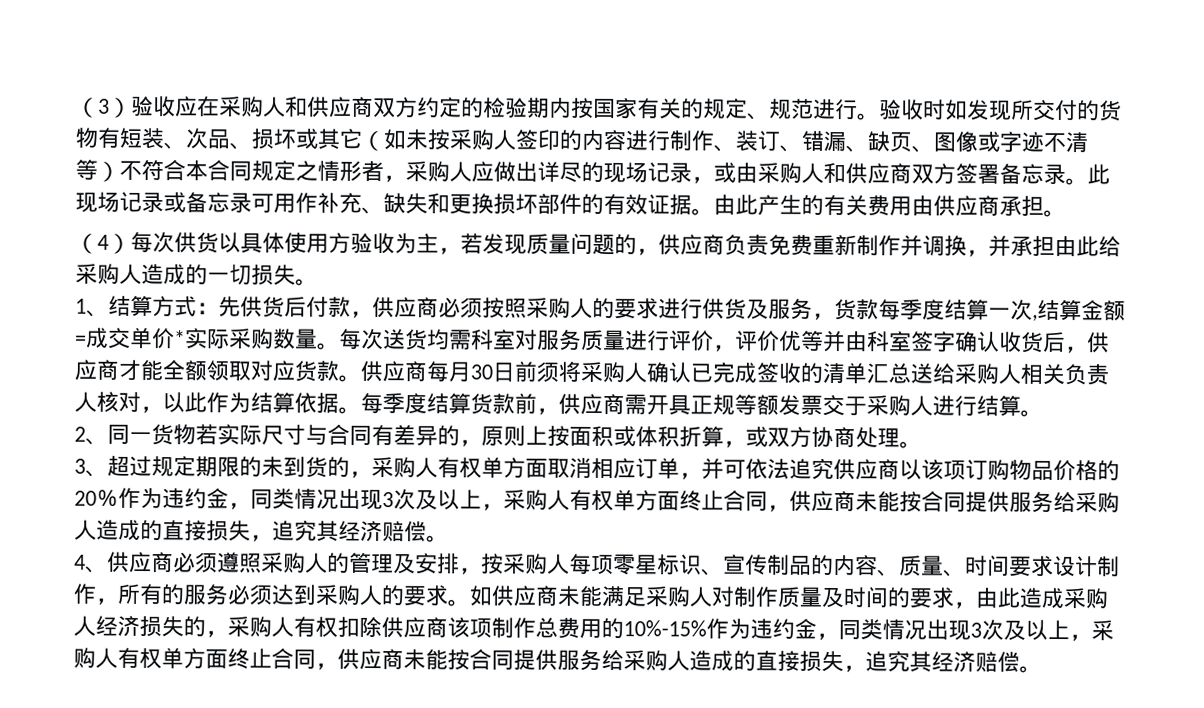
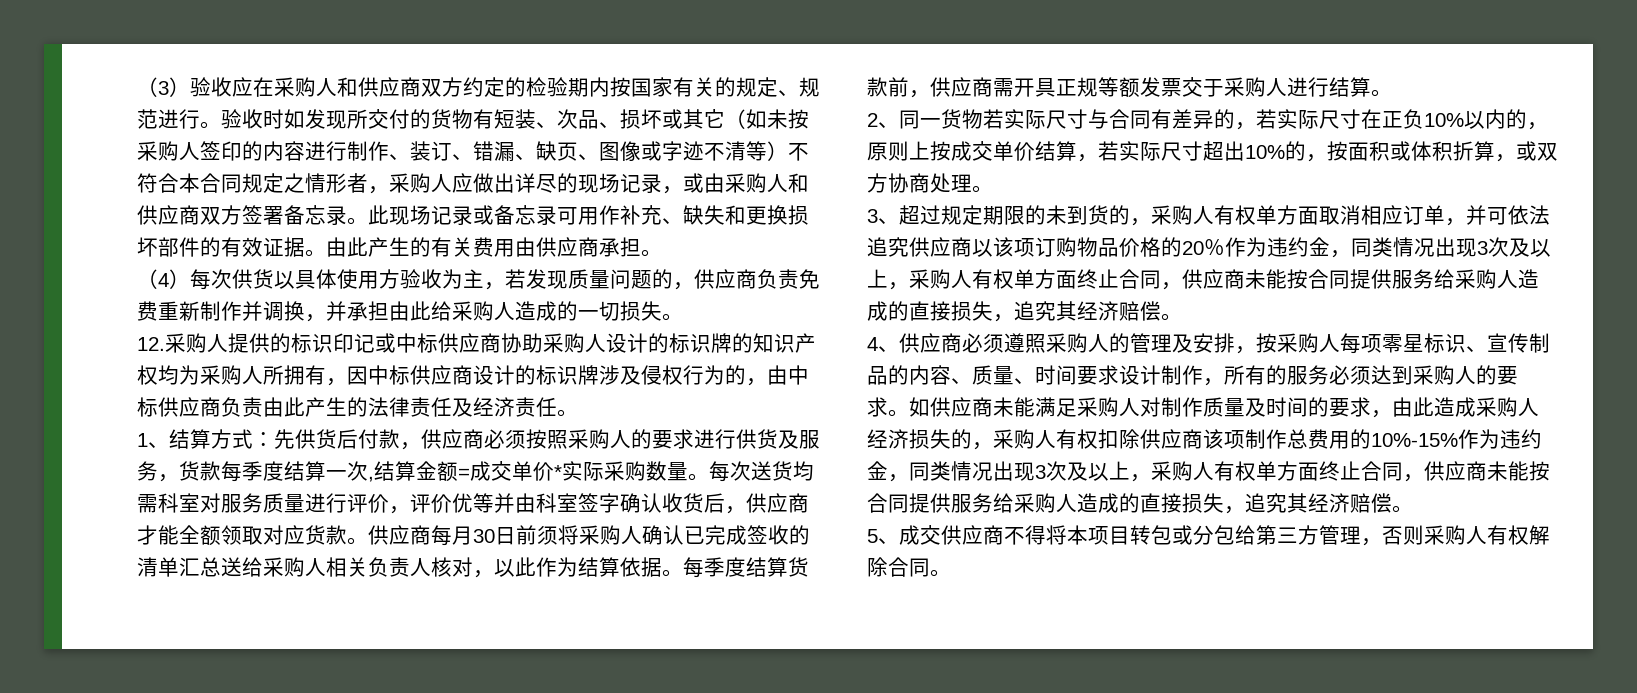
(318, 282) none -> [137,333,816,353] [137,365,809,386] [137,397,578,417] // 12.采购人提供的标识印记或中标供应商协助采购人设计的标识牌的知识产权均为采购人所拥有，因中标供应商设计的标识牌涉及侵权行为的，由中标供应商负责由此产生的法律责任及经济责任。
[481,425,548,447] 原则上 -> [1256,109,1548,130] [867,141,1327,162] 若实际尺寸在正负10%以内的，原则上按成交单价结算，若实际尺寸超出10%的，
(1042, 669) none -> [867,525,1550,546] [867,557,951,577] // 5、成交供应商不得将本项目转包或分包给第三方管理，否则采购人有权解除合同。

